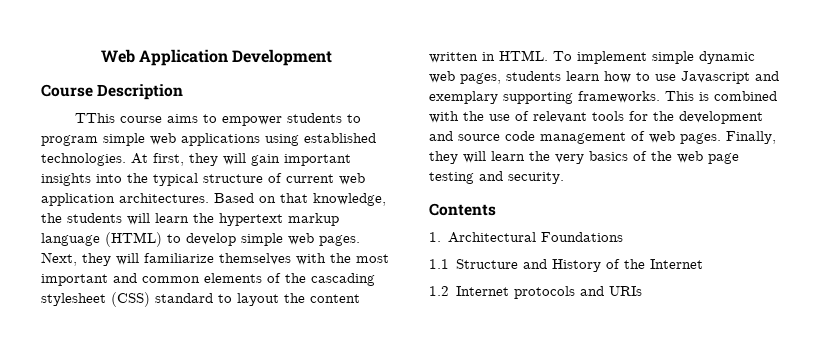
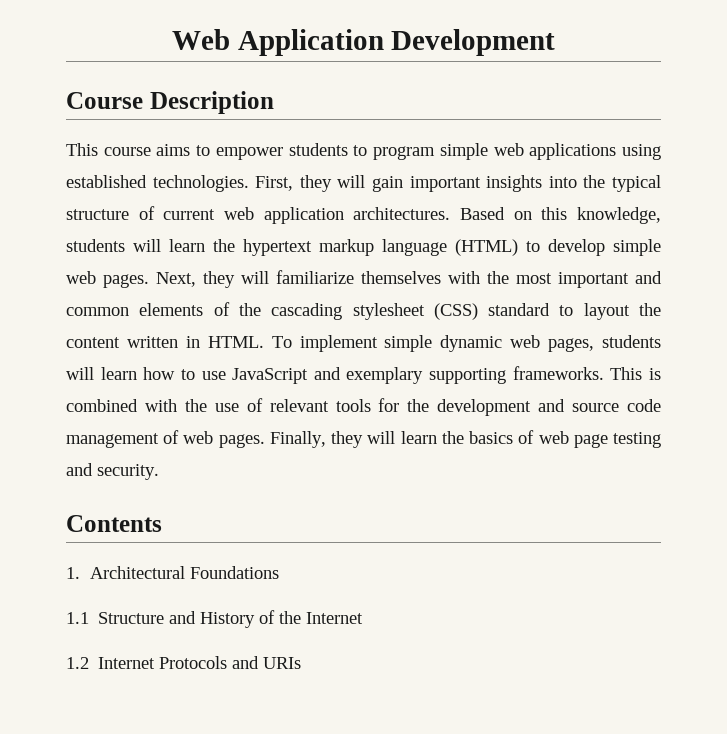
[74,113,115,123] TThis -> [66,143,98,156] This
[131,153,184,166] At first, -> [255,176,294,191] First,
[280,193,386,206] [41,213,62,223] that knowledge, the -> [541,207,661,224] this knowledge,
(561, 76) none -> [66,367,94,380] will
[681,71,750,84] Javascript -> [232,368,309,384] JavaScript
[555,154,584,164] very -> (464, 437) none
[651,151,672,161] the -> (535, 437) none
[514,286,576,299] protocols -> [159,656,228,669] Protocols

